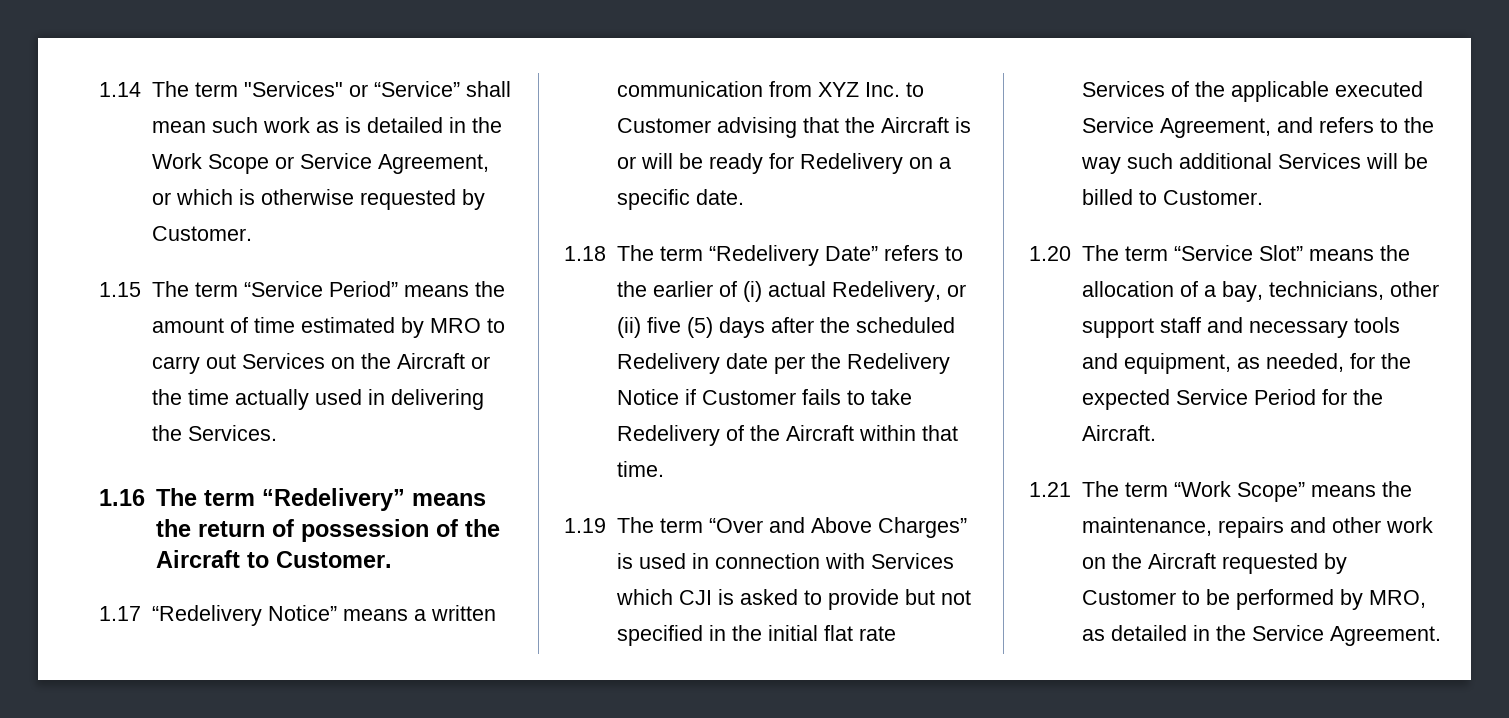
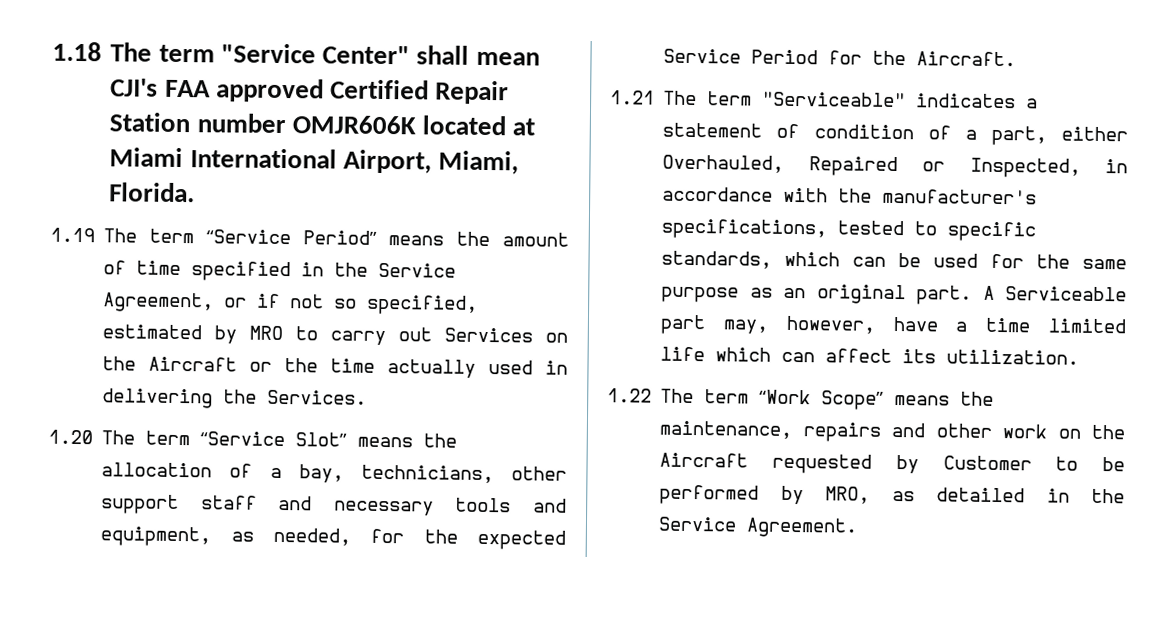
[99,81,511,97] [151,117,502,133] [151,153,489,174] [151,189,485,210] [151,226,252,241] [99,282,141,297] 1.14 The term "Services" or “Service” shall mean such work as is detailed in the Work Scope or Service Agreement, or which is otherwise requested by Customer. // 1.15 -> [52,41,540,66] [110,78,510,105] [109,112,536,136] [109,147,520,175] [109,182,196,203] [50,227,95,243] 1.18 The term "Service Center" shall mean CJI's FAA approved Certified Repair Station number OMJR606K located at Miami International Airport, Miami, Florida. // 1.19
(295, 325) none -> [191,261,457,282] [103,292,479,315] specified in the Service Agreement, or if not so specified,
[99,488,486,511] [155,519,500,542] [155,550,392,568] [99,605,496,626] [616,81,924,97] [616,117,971,138] [616,153,951,174] [616,189,744,210] [564,245,963,266] [616,281,966,302] [616,317,955,338] [616,353,950,374] [616,389,912,405] [616,425,958,446] [616,461,664,477] [564,517,967,538] [616,553,954,569] [615,589,971,610] [616,625,896,646] [1081,81,1423,102] [1081,117,1434,138] [1080,153,1428,174] [1081,189,1263,205] // 1.16 The term “Redelivery” means the return of possession of the Aircraft to Customer. // 1.17 “Redelivery Notice” means a written communication from XYZ Inc. to Customer advising that the Aircraft is or will be ready for Redelivery on a specific date. // 1.18 The term “Redelivery Date” refers to the earlier of (i) actual Redelivery, or (ii) five (5) days after the scheduled Redelivery date per the Redelivery Notice if Customer fails to take Redelivery of the Aircraft within that time. // 1.19 The term “Over and Above Charges” is used in connection with Services which CJI is asked to provide but not specified in the initial flat rate Services of the applicable executed Service Agreement, and refers to the way such additional Services will be billed to Customer. -> (368, 397) none
(1168, 489) none -> [762,91,1039,109] [662,122,1128,146] [662,154,1128,178] [662,186,1038,205] [661,218,1037,242] [661,250,1127,270] [661,284,1127,305] [660,314,1126,335] [660,346,1080,365] [607,388,750,404] "Serviceable" indicates a statement of condition of a part, either Overhauled, Repaired or Inspected, in accordance with the manufacturer's specifications, tested to specific standards, which can be used for the same purpose as an original part. A Serviceable part may, however, have a time limited life which can affect its utilization. // 1.22 The term

